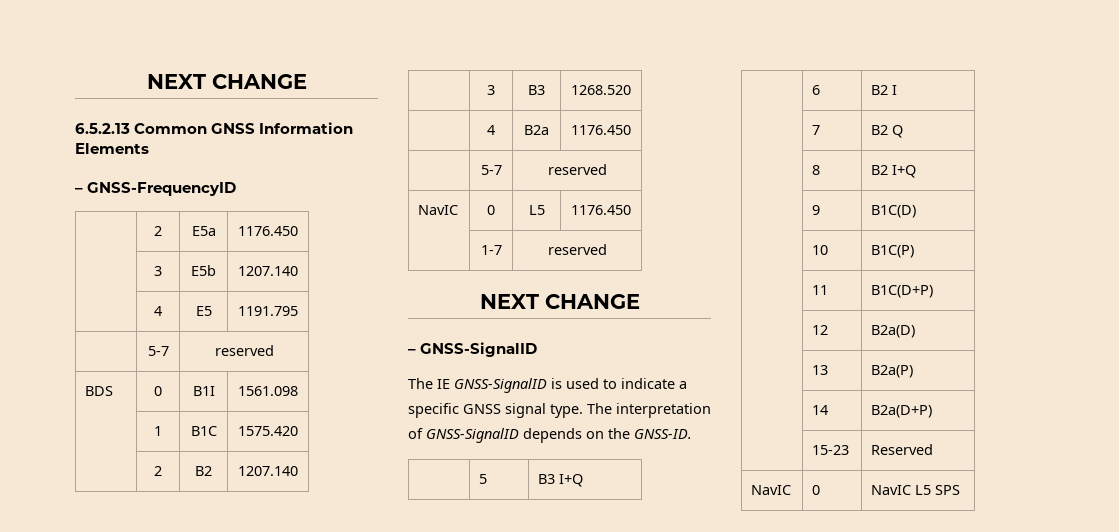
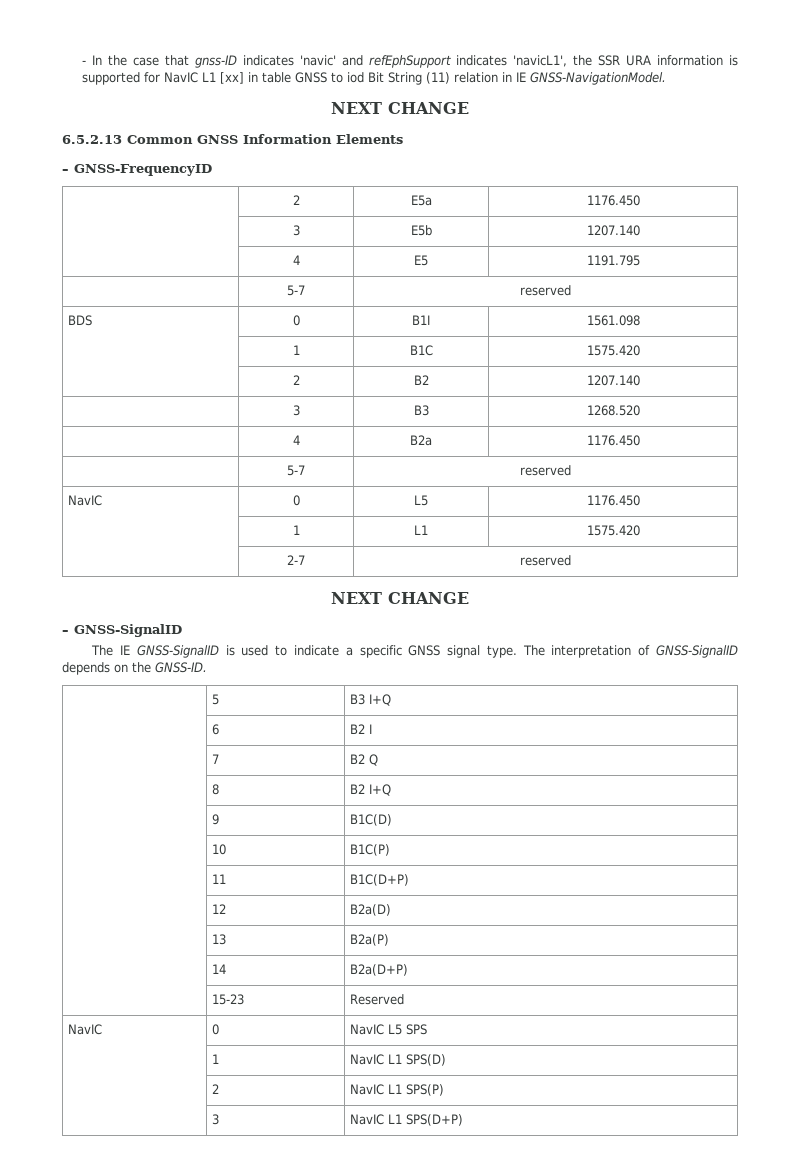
(146, 81) none -> [82,55,739,68] [82,72,667,85] - In the case that gnss-ID indicates 'navic' and refEphSupport indicates 'navicL1', the SSR URA information is supported for NavIC L1 [xx] in table GNSS to iod Bit String (11) relation in IE GNSS-NavigationModel. //
[480,245,502,255] 1-7 -> [292,525,300,535] [414,525,428,535] [586,525,640,536] [287,555,305,565] 1 | L1 | 1575.420 // | 2-7
(961, 490) none -> [211,1054,219,1064] [349,1054,446,1066] [211,1084,219,1094] [349,1084,444,1096] [211,1114,219,1125] [349,1114,463,1126] // | 1 | NavIC L1 SPS(D) // | 2 | NavIC L1 SPS(P) // | 3 | NavIC L1 SPS(D+P)

